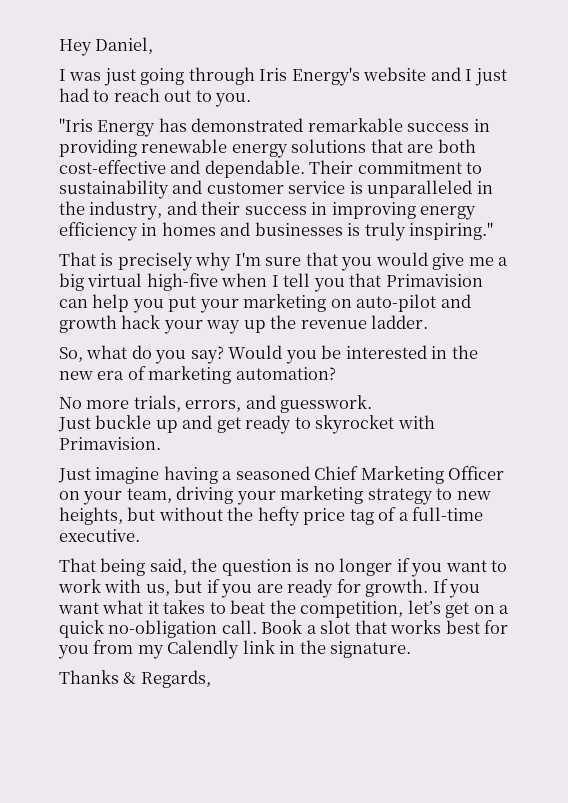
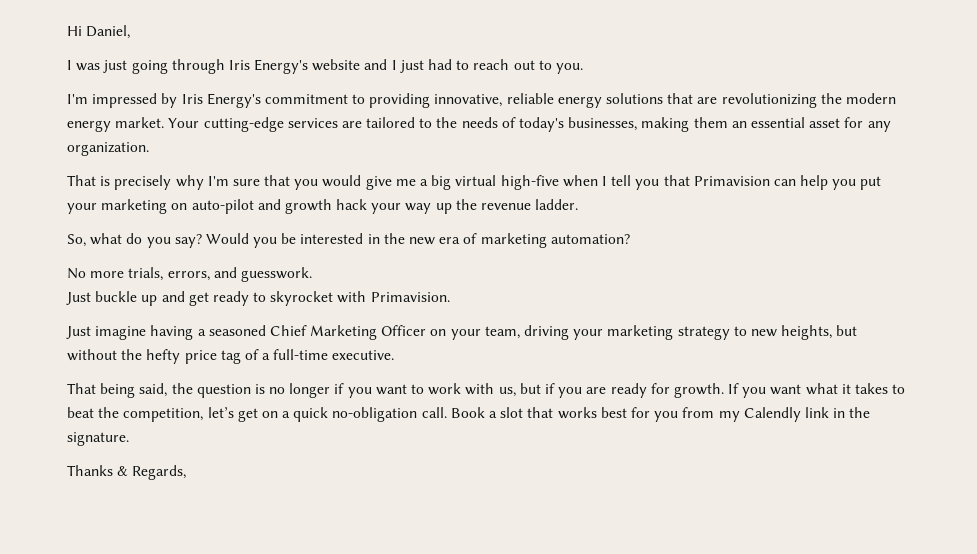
[59,39,92,56] Hey -> [67,26,82,36] Hi
[59,118,490,137] [59,139,476,158] [59,160,483,178] [59,180,493,199] [59,201,477,220] [59,222,494,241] "Iris Energy has demonstrated remarkable success in providing renewable energy solutions that are both cost-effective and dependable. Their commitment to sustainability and customer service is unparalleled in the industry, and their success in improving energy efficiency in homes and businesses is truly inspiring." -> [67,93,896,108] [67,117,891,132] [67,142,149,156] I'm impressed by Iris Energy's commitment to providing innovative, reliable energy solutions that are revolutionizing the modern energy market. Your cutting-edge services are tailored to the needs of today's businesses, making them an essential asset for any organization.

